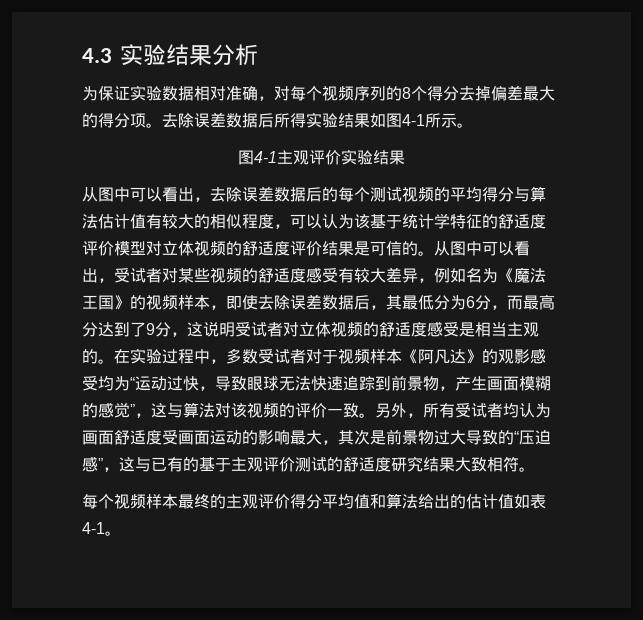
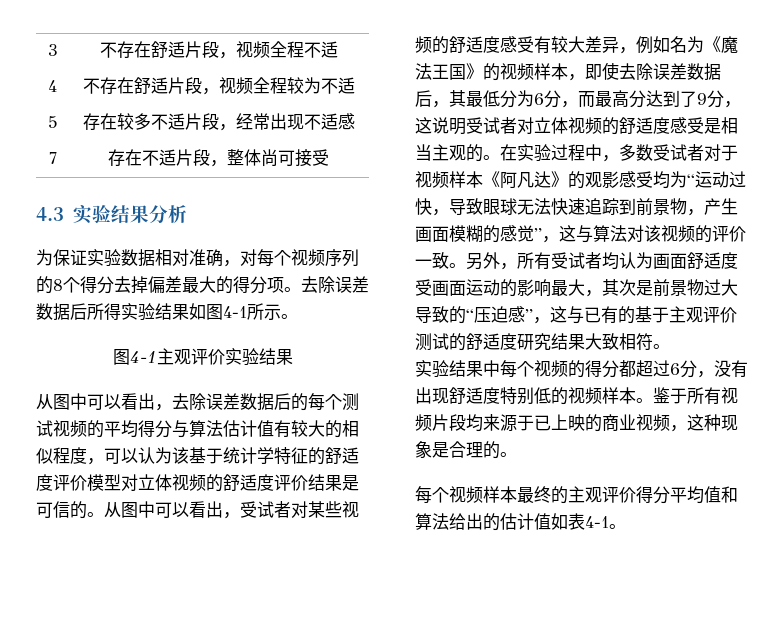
(82, 55) none -> [47,44,58,56] [99,41,338,59] [48,80,57,92] [82,77,355,95] [47,116,58,128] [82,113,355,131] [48,152,57,164] [108,149,329,167] 3 | 不存在舒适片段，视频全程不适 // 4 | 不存在舒适片段，视频全程较为不适 // 5 | 存在较多不适片段，经常出现不适感 // 7 | 存在不适片段，整体尚可接受 //
(535, 469) none -> [415,360,748,378] [415,387,738,405] [415,414,738,432] [415,441,517,459] // 实验结果中每个视频的得分都超过6分，没有出现舒适度特别低的视频样本。鉴于所有视频片段均来源于已上映的商业视频，这种现象是合理的。

